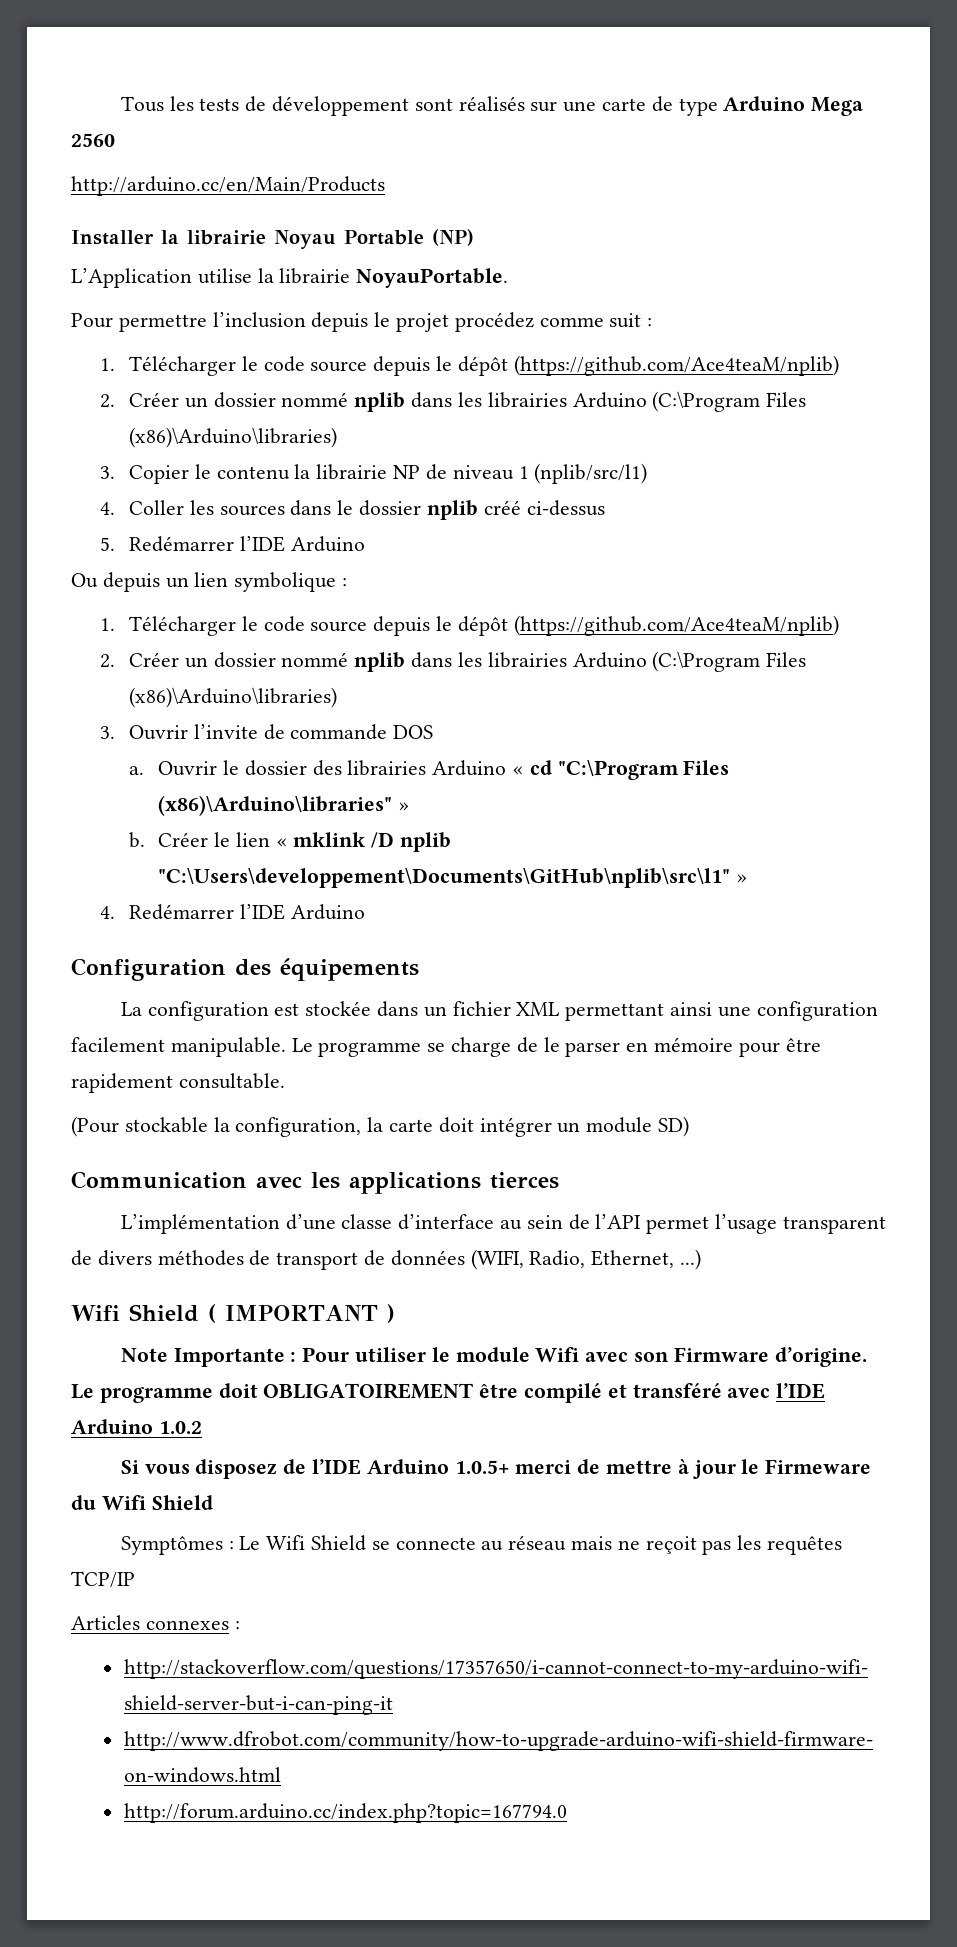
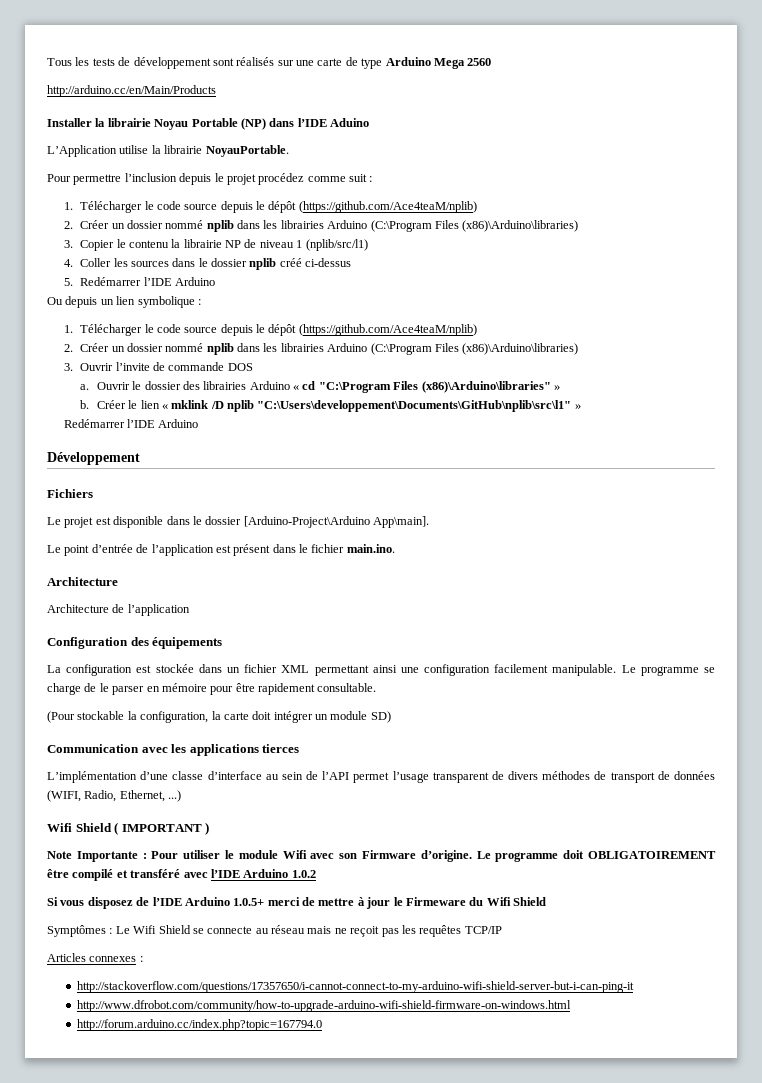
(474, 237) none -> [269,118,369,127] dans l’IDE Aduino
[100,904,365,920] 4. Redémarrer l’IDE Arduino -> [63,419,199,428] [47,452,140,465] [47,489,93,498] [47,516,429,528] [47,544,395,556] [47,577,118,586] [47,604,190,616] Redémarrer l’IDE Arduino // Développement // Fichiers // Le projet est disponible dans le dossier [Arduino-Project\Arduino App\main]. // Le point d’entrée de l’application est présent dans le fichier main.ino. // Architecture // Architecture de l’application

